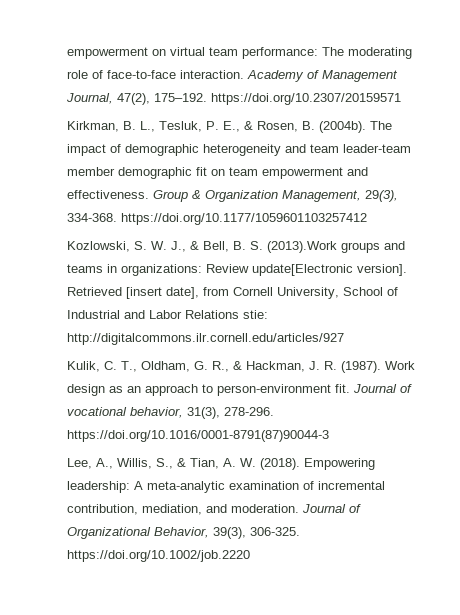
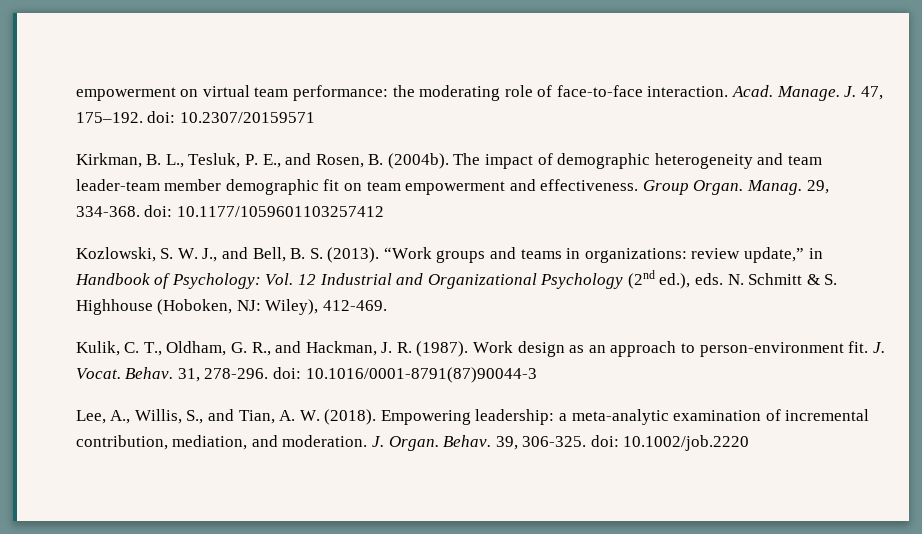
[322,47,345,56] The -> [392,85,415,97] the
[247,70,399,82] [66,93,402,105] Academy of Management Journal, 47(2), 175–192. https://doi.org/10.2307/20159571 -> [732,85,883,101] [75,111,315,123] Acad. Manage. J. 47, 175–192. doi: 10.2307/20159571
[244,121,254,130] & -> [285,153,312,165] and
[192,190,399,202] [67,213,368,225] & Organization Management, 29(3), 334-368. https://doi.org/10.1177/1059601103257412 -> [693,180,829,195] [75,205,384,217] Organ. Manag. 29, 334-368. doi: 10.1177/1059601103257412
[190,241,200,250] & -> [221,247,248,259] and
[267,241,338,253] (2013).Work -> [327,247,432,263] (2013). “Work
[206,264,408,276] [67,287,399,299] [67,310,269,319] [67,333,345,345] Review update[Electronic version]. Retrieved [insert date], from Cornell University, School of Industrial and Labor Relations stie: http://digitalcommons.ilr.cornell.edu/articles/927 -> [691,247,823,263] [74,270,838,289] [75,299,387,315] review update,” in Handbook of Psychology: Vol. 12 Industrial and Organizational Psychology (2nd ed.), eds. N. Schmitt & S. Highhouse (Hoboken, NJ: Wiley), 412-469.
[233,361,243,370] & -> [275,341,302,353] and
[353,384,413,393] [67,407,275,419] [67,430,330,442] Journal of vocational behavior, 31(3), 278-296. https://doi.org/10.1016/0001-8791(87)90044-3 -> [872,342,885,353] [75,367,537,383] J. Vocat. Behav. 31, 278-296. doi: 10.1016/0001-8791(87)90044-3
[177,458,187,467] & -> [207,409,234,421] and
[134,481,144,490] A -> [559,413,568,421] a
[302,504,362,513] [67,527,301,539] [67,550,251,562] Journal of Organizational Behavior, 39(3), 306-325. https://doi.org/10.1002/job.2220 -> [371,435,750,451] J. Organ. Behav. 39, 306-325. doi: 10.1002/job.2220

